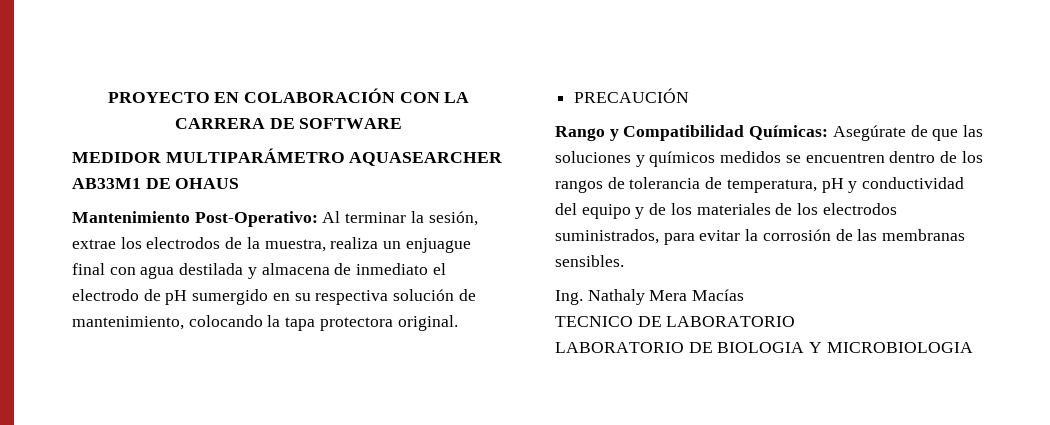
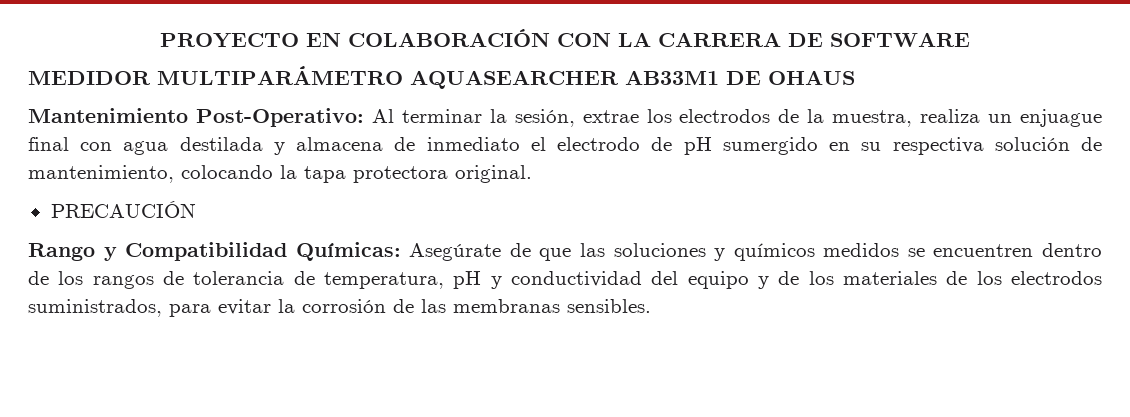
[555,289,745,305] [555,316,796,327] [555,342,973,353] // Ing. Nathaly Mera Macías // TECNICO DE LABORATORIO // LABORATORIO DE BIOLOGIA Y MICROBIOLOGIA -> (651, 306) none

